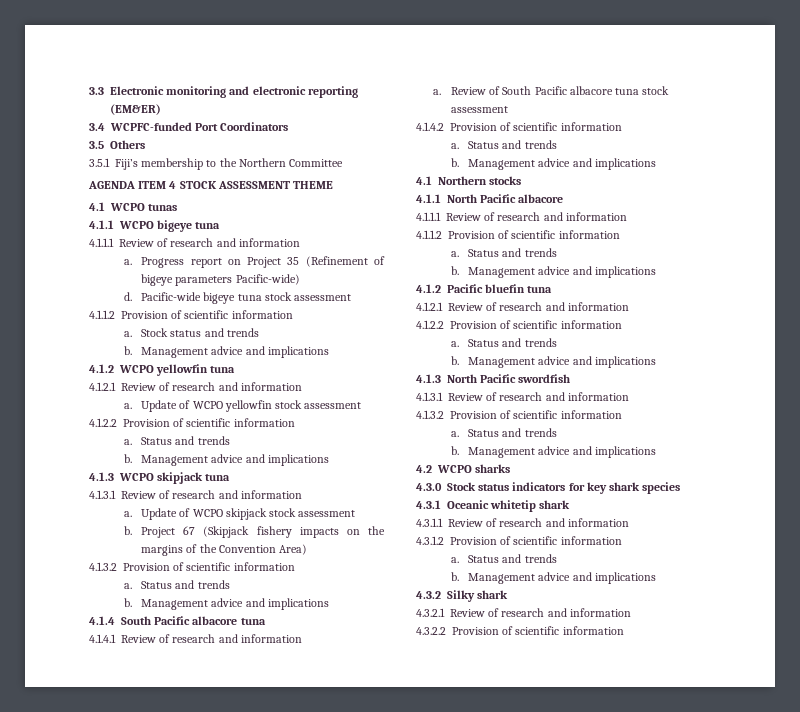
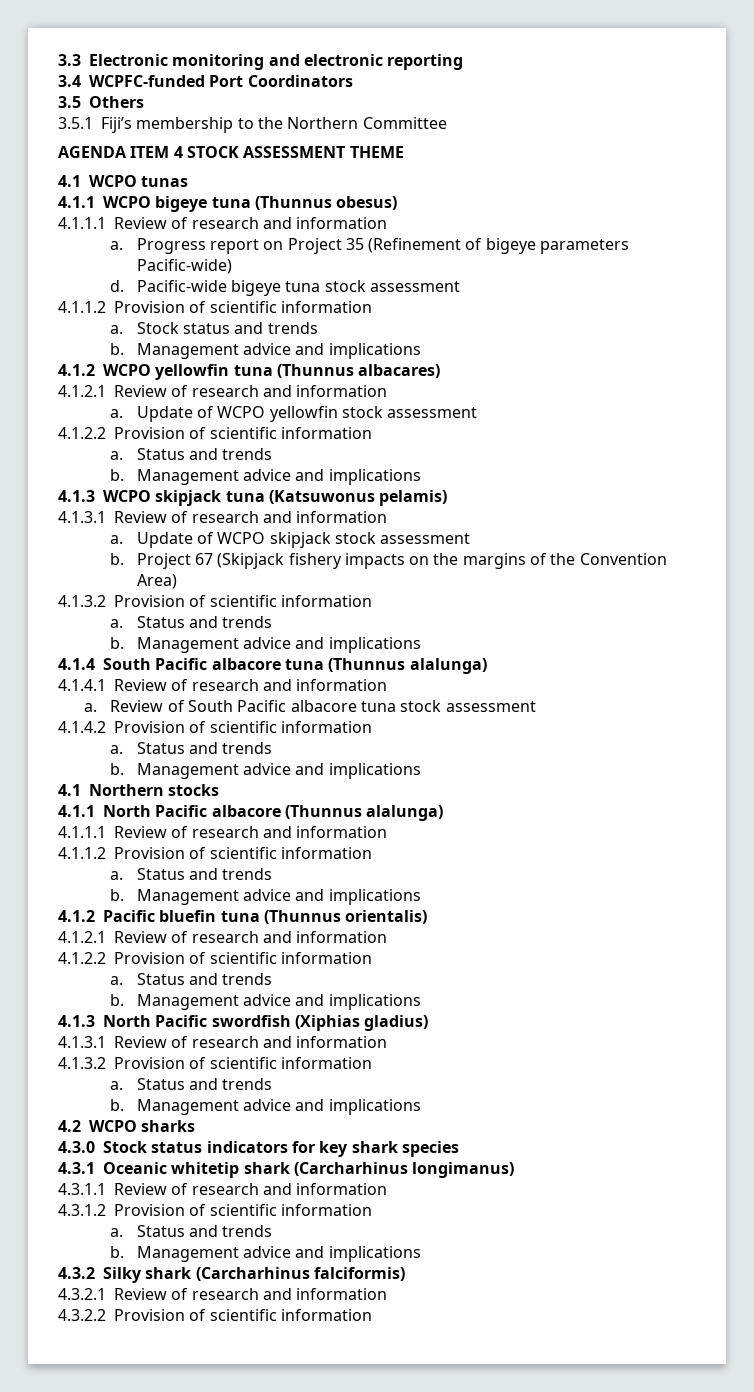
[110,104,161,115] (EM&ER) -> (464, 62) none
(221, 225) none -> [254,196,398,210] (Thunnus obesus)
(236, 369) none -> [276,364,441,378] (Thunnus albacares)
(231, 477) none -> [268,490,448,506] (Katsuwonus pelamis)
(266, 621) none -> [328,658,487,674] (Thunnus alalunga)
(564, 198) none -> [284,805,444,821] (Thunnus alalunga)
(553, 289) none -> [263,910,428,924] (Thunnus orientalis)
(571, 378) none -> [294,1015,429,1031] (Xiphias gladius)
(571, 504) none -> [293,1162,515,1178] (Carcharhinus longimanus)
(509, 594) none -> [195,1267,405,1281] (Carcharhinus falciformis)

